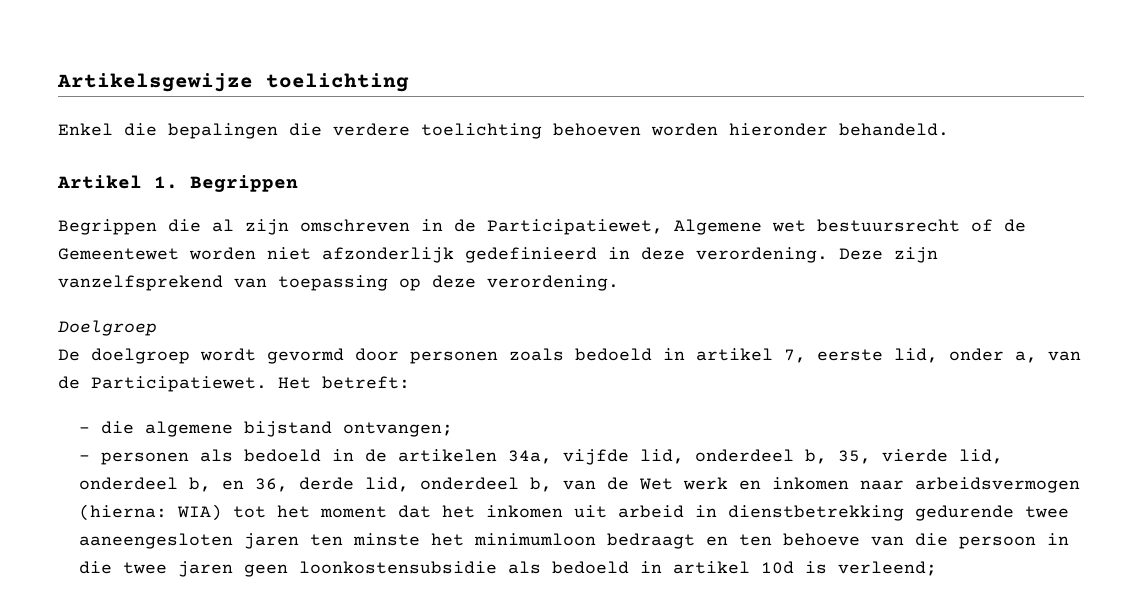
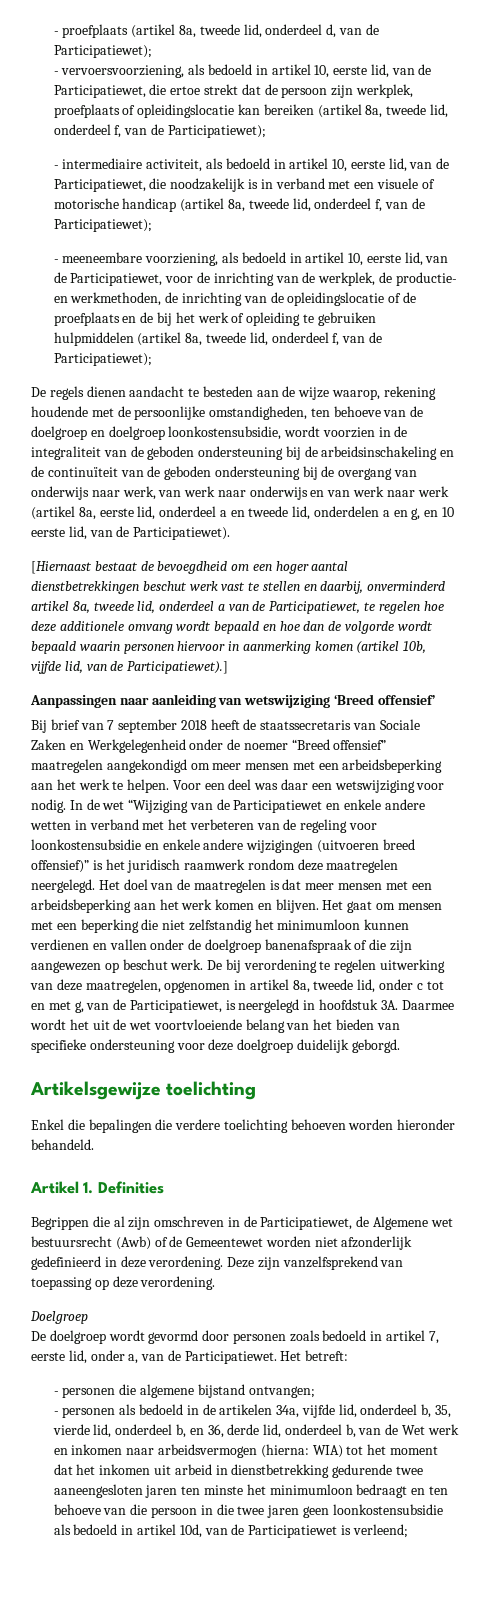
(57, 82) none -> [53,24,379,38] [53,45,152,58] [53,64,432,78] [53,84,413,98] [53,104,448,118] [53,124,266,138] [53,158,450,172] [53,178,435,192] [53,198,425,212] [53,219,152,232] [53,252,449,266] [53,272,457,286] [53,292,416,306] [53,312,376,326] [53,332,382,346] [53,353,152,366] [31,386,436,400] [31,406,424,420] [31,426,408,440] [31,446,455,460] [31,466,418,480] [31,486,449,500] [31,506,454,520] [31,526,231,540] [31,561,349,574] [31,581,446,594] [31,601,444,614] [31,621,433,634] [31,641,427,654] [31,661,229,674] [30,694,435,708] [31,719,420,733] [31,739,387,753] [31,759,443,773] [31,779,445,793] [31,799,425,813] [30,819,378,833] [31,839,415,853] [31,859,399,873] [31,879,432,893] [31,899,442,913] [31,919,410,933] [30,939,413,953] [31,959,446,973] [30,979,444,993] [31,999,454,1013] [30,1019,400,1033] [31,1039,400,1053] - proefplaats (artikel 8a, tweede lid, onderdeel d, van de Participatiewet); // - vervoersvoorziening, als bedoeld in artikel 10, eerste lid, van de Participatiewet, die ertoe strekt dat de persoon zijn werkplek, proefplaats of opleidingslocatie kan bereiken (artikel 8a, tweede lid, onderdeel f, van de Participatiewet); // - intermediaire activiteit, als bedoeld in artikel 10, eerste lid, van de Participatiewet, die noodzakelijk is in verband met een visuele of motorische handicap (artikel 8a, tweede lid, onderdeel f, van de Participatiewet); // - meeneembare voorziening, als bedoeld in artikel 10, eerste lid, van de Participatiewet, voor de inrichting van de werkplek, de productie- en werkmethoden, de inrichting van de opleidingslocatie of de proefplaats en de bij het werk of opleiding te gebruiken hulpmiddelen (artikel 8a, tweede lid, onderdeel f, van de Participatiewet); // De regels dienen aandacht te besteden aan de wijze waarop, rekening houdende met de persoonlijke omstandigheden, ten behoeve van de doelgroep en doelgroep loonkostensubsidie, wordt voorzien in de integraliteit van de geboden ondersteuning bij de arbeidsinschakeling en de continuïteit van de geboden ondersteuning bij de overgang van onderwijs naar werk, van werk naar onderwijs en van werk naar werk (artikel 8a, eerste lid, onderdeel a en tweede lid, onderdelen a en g, en 10 eerste lid, van de Participatiewet). // [Hiernaast bestaat de bevoegdheid om een hoger aantal dienstbetrekkingen beschut werk vast te stellen en daarbij, onverminderd artikel 8a, tweede lid, onderdeel a van de Participatiewet, te regelen hoe deze additionele omvang wordt bepaald en hoe dan de volgorde wordt bepaald waarin personen hiervoor in aanmerking komen (artikel 10b, vijfde lid, van de Participatiewet).] // Aanpassingen naar aanleiding van wetswijziging ‘Breed offensief’ // Bij brief van 7 september 2018 heeft de staatssecretaris van Sociale Zaken en Werkgelegenheid onder de noemer “Breed offensief” maatregelen aangekondigd om meer mensen met een arbeidsbeperking aan het werk te helpen. Voor een deel was daar een wetswijziging voor nodig. In de wet “Wijziging van de Participatiewet en enkele andere wetten in verband met het verbeteren van de regeling voor loonkostensubsidie en enkele andere wijzigingen (uitvoeren breed offensief)” is het juridisch raamwerk rondom deze maatregelen neergelegd. Het doel van de maatregelen is dat meer mensen met een arbeidsbeperking aan het werk komen en blijven. Het gaat om mensen met een beperking die niet zelfstandig het minimumloon kunnen verdienen en vallen onder de doelgroep banenafspraak of die zijn aangewezen op beschut werk. De bij verordening te regelen uitwerking van deze maatregelen, opgenomen in artikel 8a, tweede lid, onder c tot en met g, van de Participatiewet, is neergelegd in hoofdstuk 3A. Daarmee wordt het uit de wet voortvloeiende belang van het bieden van specifieke ondersteuning voor deze doelgroep duidelijk geborgd. //
[190,175,298,192] Begrippen -> [97,1181,164,1194] Definities
(663, 227) none -> [356,1216,370,1227] de
(960, 225) none -> [115,1236,151,1250] (Awb)
(91, 430) none -> [62,1387,116,1398] personen
[761,561,795,574] 10d -> [179,1524,338,1538] 10d, van de Participatiewet

